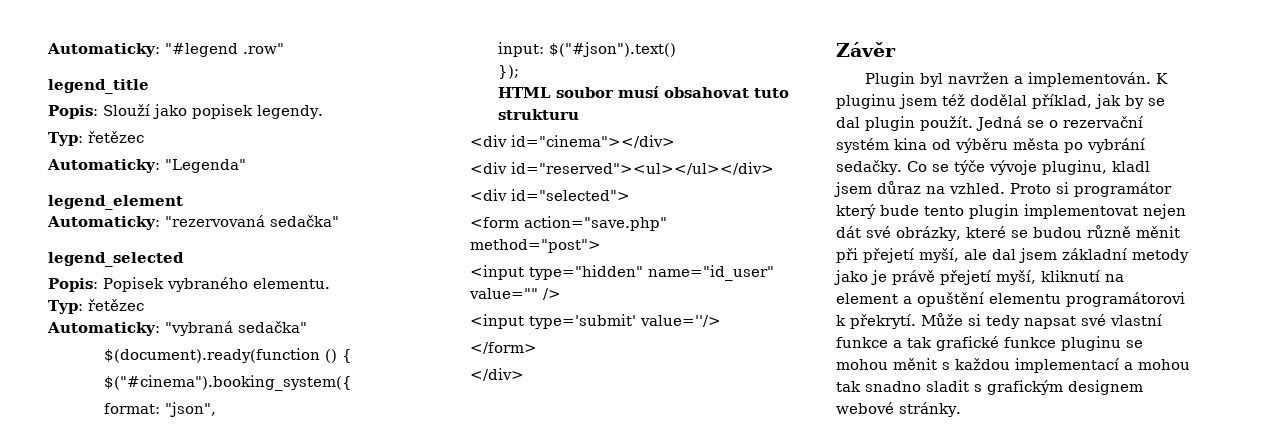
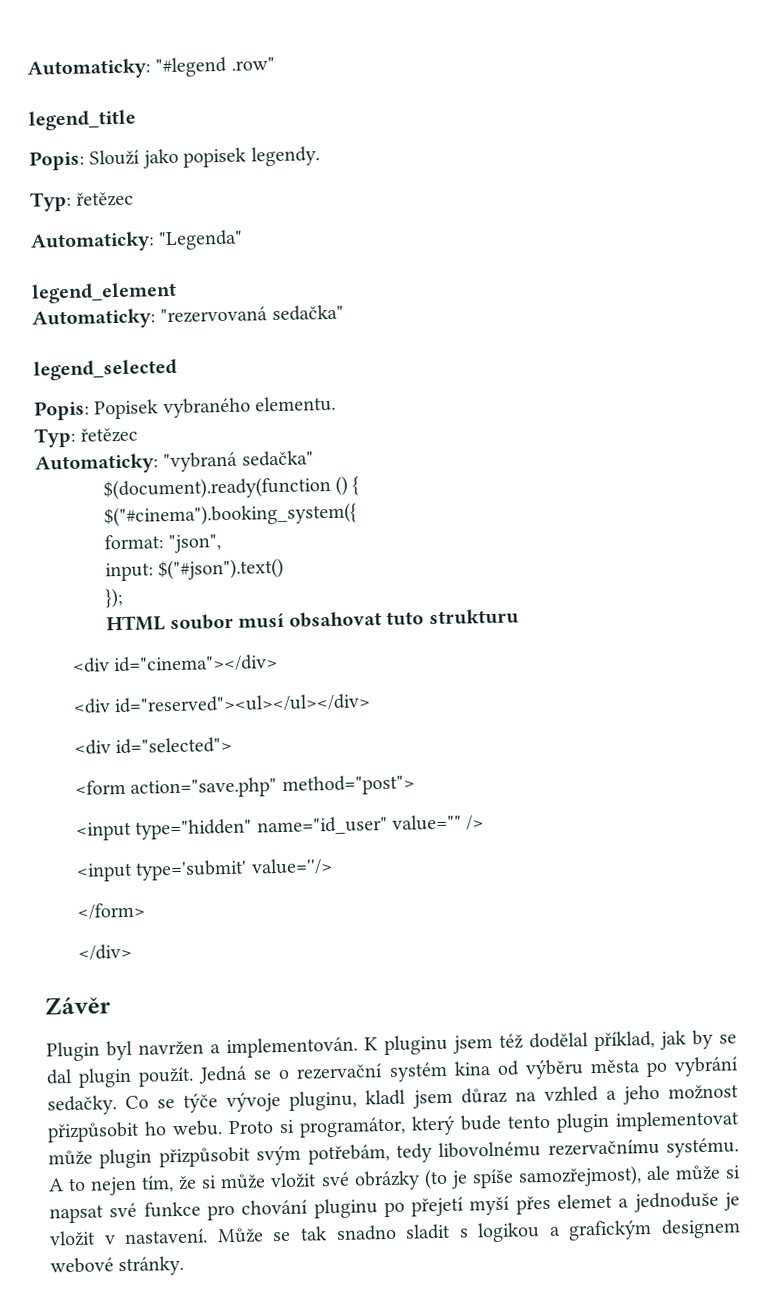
[949,183,1005,194] vzhled. -> [543,1084,740,1105] [47,1120,223,1143] vzhled a jeho možnost přizpůsobit ho webu.
[1074,182,1172,197] programátor -> [299,1116,406,1138] programátor,
[1143,204,1186,219] [836,225,1180,241] [836,248,1189,263] [834,270,1124,285] [836,292,1185,307] [836,313,1162,329] [836,336,1143,351] [836,358,1190,373] nejen dát své obrázky, které se budou různě měnit při přejetí myší, ale dal jsem základní metody jako je právě přejetí myší, kliknutí na element a opuštění elementu programátorovi k překrytí. Může si tedy napsat své vlastní funkce a tak grafické funkce pluginu se mohou měnit s každou implementací a mohou -> [48,1137,739,1169] [48,1164,741,1196] [49,1191,740,1224] [49,1227,292,1247] může plugin přizpůsobit svým potřebám, tedy libovolnému rezervačnímu systému. A to nejen tím, že si může vložit své obrázky (to je spíše samozřejmost), ale může si napsat své funkce pro chování pluginu po přejetí myší přes elemet a jednoduše je vložit v nastavení. Může se
(982, 388) none -> [477,1222,561,1243] logikou a

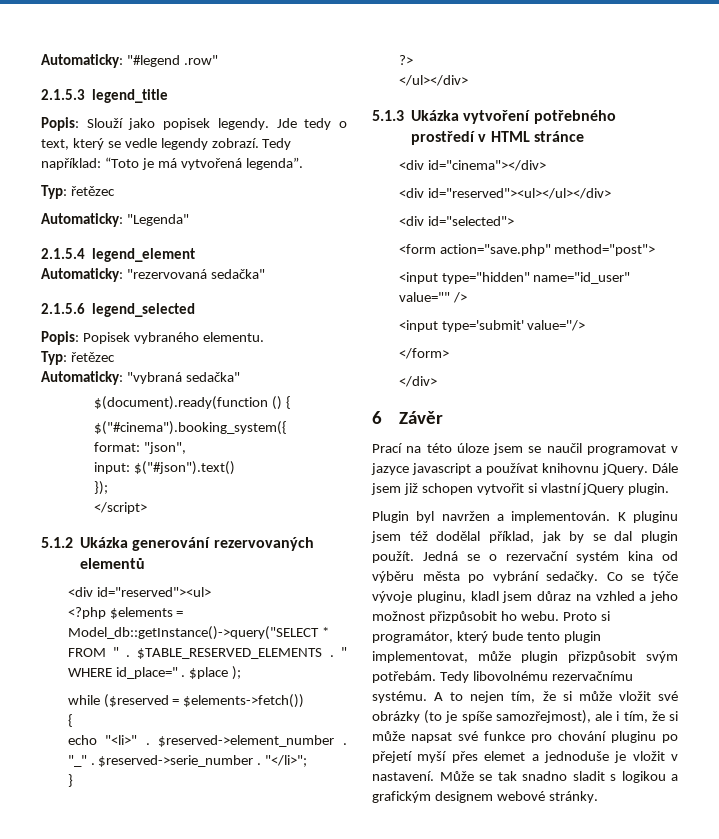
(275, 63) none -> [41,89,85,100] 2.1.5.3
(320, 156) none -> [276,118,348,130] [41,138,292,150] [41,157,303,170] Jde tedy o text, který se vedle legendy zobrazí. Tedy například: “Toto je má vytvořená legenda”.
(244, 240) none -> [41,248,85,259] 2.1.5.4
(344, 313) none -> [41,303,85,314] 2.1.5.6
[105,608,519,632] HTML soubor musí obsahovat tuto strukturu -> [94,502,148,514] [41,537,314,551] [80,558,146,569] [67,587,211,597] [67,607,184,619] [67,626,329,640] [67,647,347,659] [67,666,242,680] [67,694,305,708] [67,714,73,727] [67,735,347,747] [67,755,308,767] [67,774,73,787] [398,55,413,65] [398,75,468,86] [372,110,616,124] [411,131,584,145] </script> // 5.1.2 Ukázka generování rezervovaných elementů // <div id="reserved"><ul> // <?php $elements = Model_db::getInstance()->query("SELECT * FROM " . $TABLE_RESERVED_ELEMENTS . " WHERE id_place=" . $place ); // while ($reserved = $elements->fetch()) // { // echo "<li>" . $reserved->element_number . "_" . $reserved->serie_number . "</li>"; // } // ?> // </ul></div> // 5.1.3 Ukázka vytvoření potřebného prostředí v HTML stránce
(132, 952) none -> [372,411,382,424] 6
(111, 1005) none -> [372,443,678,455] [371,463,678,475] [371,483,670,495] // Prací na této úloze jsem se naučil programovat v jazyce javascript a používat knihovnu jQuery. Dále jsem již schopen vytvořit si vlastní jQuery plugin.
[615,1110,740,1132] implementovat -> [372,651,468,663] implementovat,
[307,1143,433,1165] potřebám, tedy -> [372,671,469,683] potřebám. Tedy
[674,1164,741,1181] může si -> [616,711,678,723] [372,731,405,741] i tím, že si může

